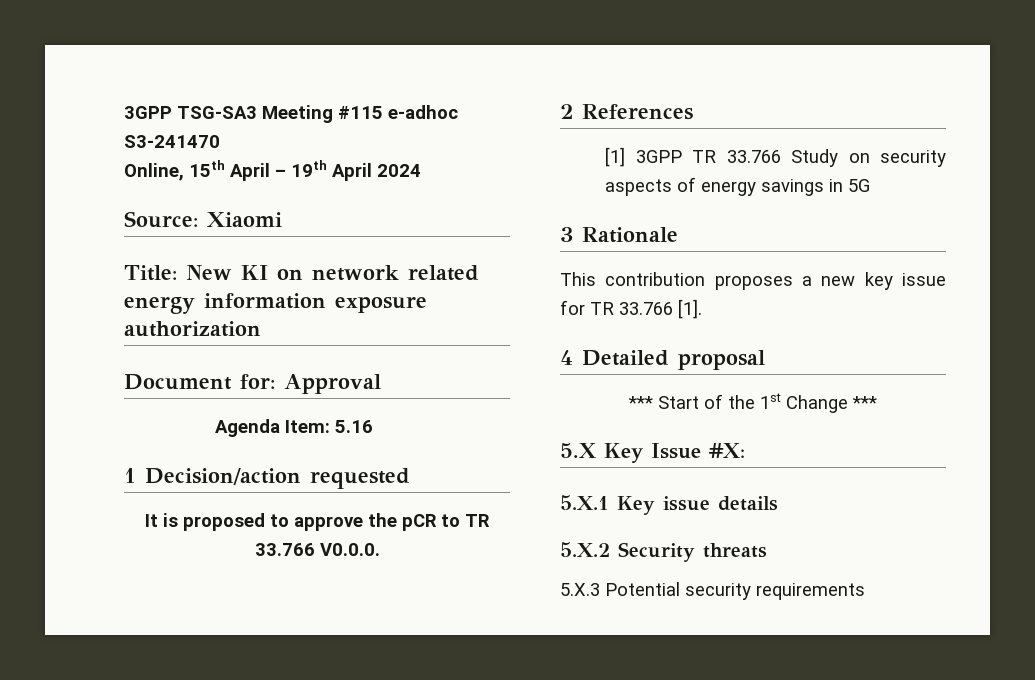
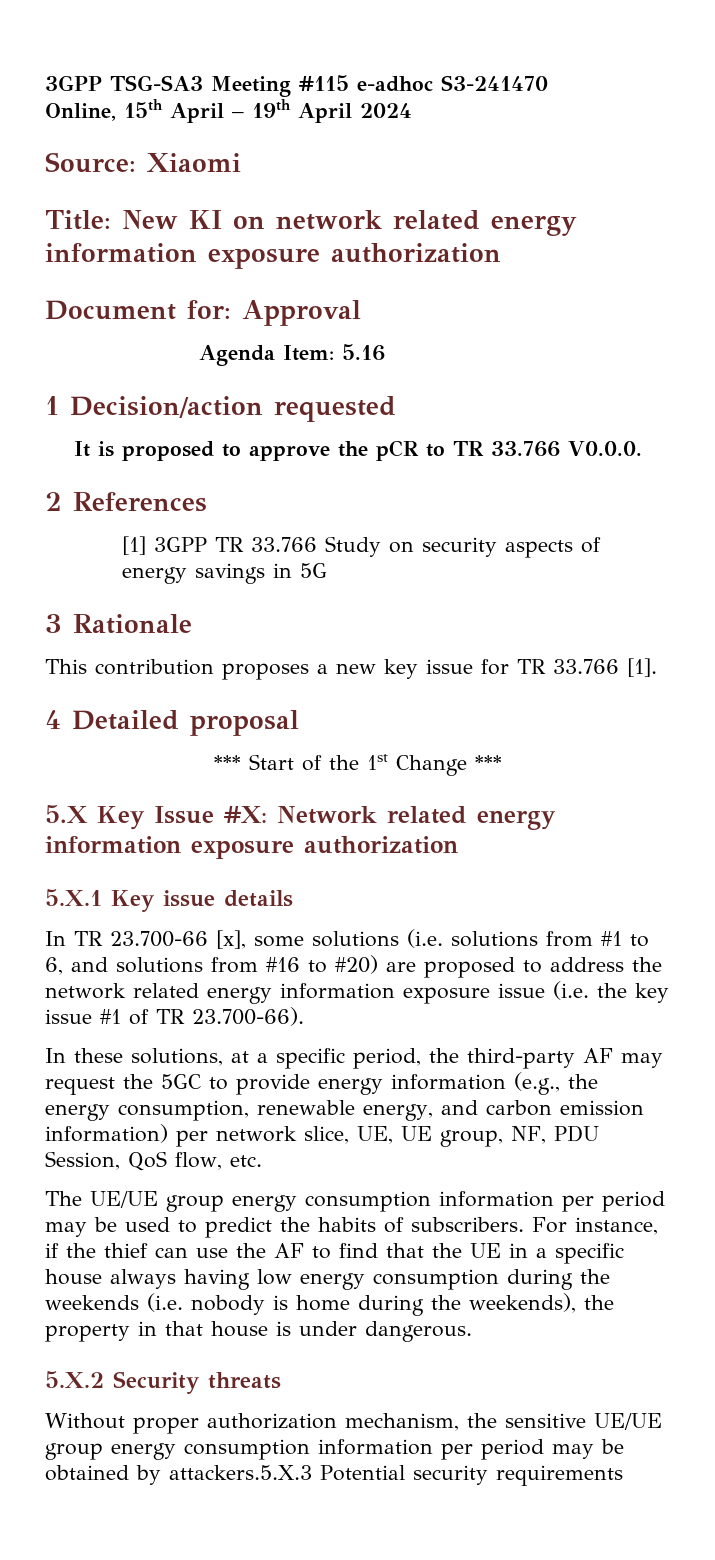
[560,495,778,515] [560,542,767,562] [560,583,600,596] // 5.X.1 Key issue details // 5.X.2 Security threats // 5.X.3 -> [277,806,556,830] [45,836,458,859] [45,889,293,912] [45,929,649,949] [45,955,662,978] [45,981,669,1004] [45,1007,304,1026] [45,1048,663,1069] [45,1072,598,1095] [45,1100,644,1121] [45,1124,599,1147] [45,1151,262,1171] [45,1191,665,1212] [45,1217,658,1238] [45,1243,624,1264] [45,1269,610,1290] [45,1293,614,1316] [45,1321,472,1342] [45,1371,281,1394] [45,1413,662,1434] [45,1439,624,1460] [45,1465,312,1485] Network related energy information exposure authorization // 5.X.1 Key issue details // In TR 23.700-66 [x], some solutions (i.e. solutions from #1 to 6, and solutions from #16 to #20) are proposed to address the network related energy information exposure issue (i.e. the key issue #1 of TR 23.700-66). // In these solutions, at a specific period, the third-party AF may request the 5GC to provide energy information (e.g., the energy consumption, renewable energy, and carbon emission information) per network slice, UE, UE group, NF, PDU Session, QoS flow, etc. // The UE/UE group energy consumption information per period may be used to predict the habits of subscribers. For instance, if the thief can use the AF to find that the UE in a specific house always having low energy consumption during the weekends (i.e. nobody is home during the weekends), the property in that house is under dangerous. // 5.X.2 Security threats // Without proper authorization mechanism, the sensitive UE/UE group energy consumption information per period may be obtained by attackers.5.X.3

